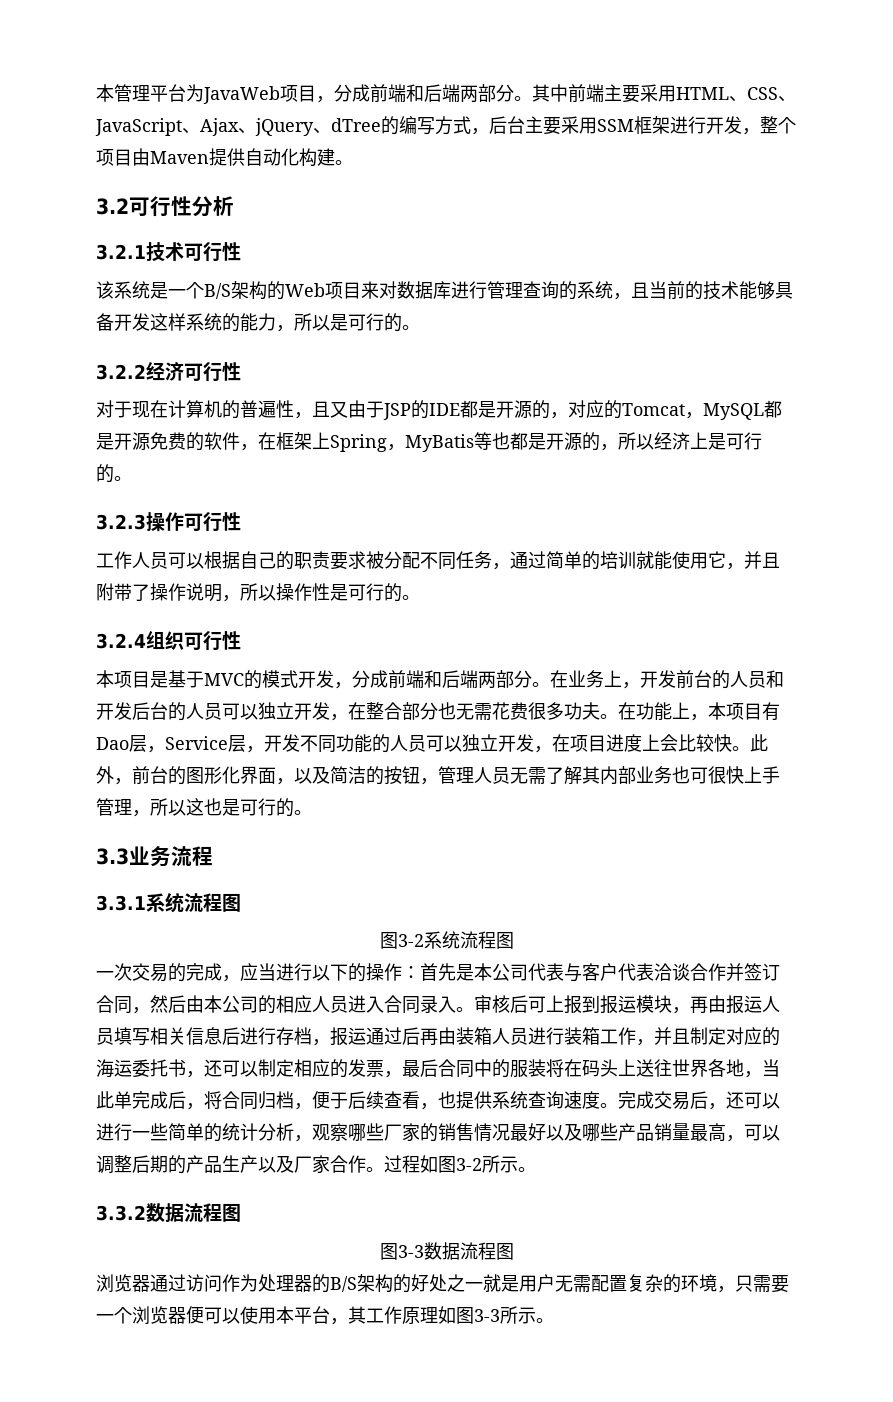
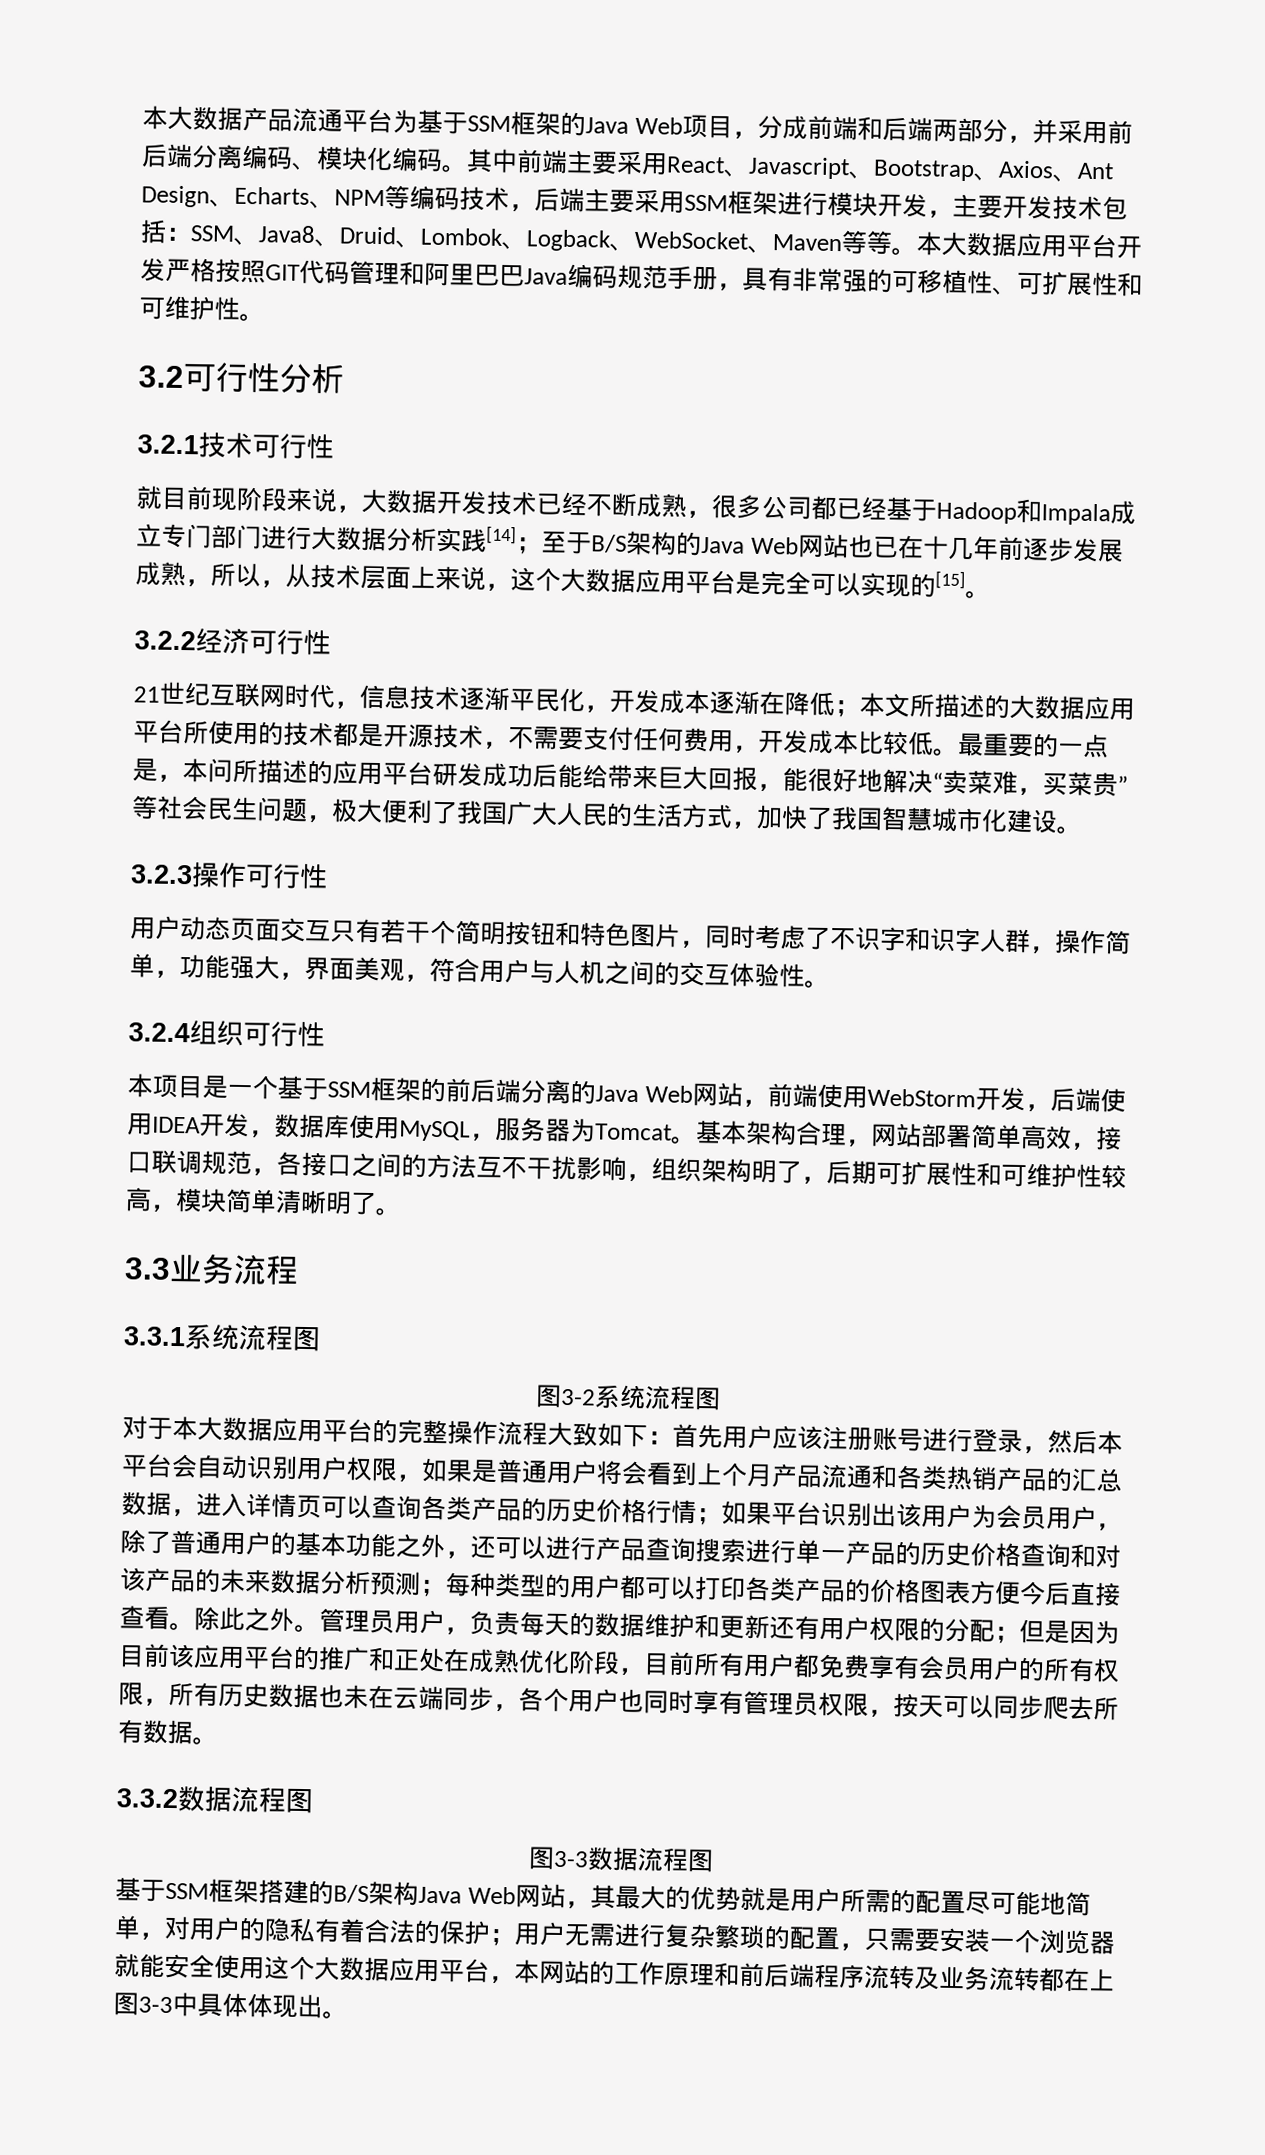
[96,84,280,104] 本管理平台为JavaWeb -> [142,105,683,137] 本大数据产品流通平台为基于SSM框架的Java Web
(514, 93) none -> [1006,119,1133,145] [141,143,443,172] ，并采用前后端分离编码、模块化编码
[676,87,796,102] [95,116,525,136] HTML、CSS、JavaScript、Ajax、jQuery、dTree的编写方式，后台 -> [666,156,1114,182] [141,185,585,213] React、Javascript、Bootstrap、Axios、Ant Design、Echarts、NPM等编码技术，后端
[706,116,796,135] [96,148,335,167] 开发，整个项目由Maven提供自动化构建 -> [827,191,1128,221] [140,219,1142,259] [140,257,1143,297] [139,295,240,321] 模块开发，主要开发技术包括：SSM、Java8、Druid、Lombok、Logback、WebSocket、Maven等等。本大数据应用平台开发严格按照GIT代码管理和阿里巴巴Java编码规范手册，具有非常强的可移植性、可扩展性和可维护性
[96,281,793,300] [96,313,420,332] [96,361,241,382] [96,400,782,420] [96,432,762,452] [96,464,132,483] [96,512,241,532] [96,551,780,570] [96,583,402,602] 该系统是一个B/S架构的Web项目来对数据库进行管理查询的系统，且当前的技术能够具备开发这样系统的能力，所以是可行的。 // 3.2.2经济可行性 // 对于现在计算机的普遍性，且又由于JSP的IDE都是开源的，对应的Tomcat，MySQL都是开源免费的软件，在框架上Spring，MyBatis等也都是开源的，所以经济上是可行的。 // 3.2.3操作可行性 // 工作人员可以根据自己的职责要求被分配不同任务，通过简单的培训就能使用它，并且附带了操作说明，所以操作性是可行的 -> [136,485,1136,526] [136,523,1124,563] [135,561,966,598] [965,591,991,599] [134,628,331,656] [133,681,1135,721] [133,719,1109,759] [132,758,1128,797] [131,795,1082,834] [130,862,328,890] [130,915,1131,955] [129,953,805,988] 就目前现阶段来说，大数据开发技术已经不断成熟，很多公司都已经基于Hadoop和Impala成立专门部门进行大数据分析实践[14]；至于B/S架构的Java Web网站也已在十几年前逐步发展成熟，所以，从技术层面上来说，这个大数据应用平台是完全可以实现的[15]。 // 3.2.2经济可行性 // 21世纪互联网时代，信息技术逐渐平民化，开发成本逐渐在降低；本文所描述的大数据应用平台所使用的技术都是开源技术，不需要支付任何费用，开发成本比较低。最重要的一点是，本问所描述的应用平台研发成功后能给带来巨大回报，能很好地解决“卖菜难，买菜贵”等社会民生问题，极大便利了我国广大人民的生活方式，加快了我国智慧城市化建设。 // 3.2.3操作可行性 // 用户动态页面交互只有若干个简明按钮和特色图片，同时考虑了不识字和识字人群，操作简单，功能强大，界面美观，符合用户与人机之间的交互体验性
[168,670,784,689] [96,702,780,721] [96,734,768,753] [96,766,780,785] [96,798,294,817] 基于MVC的模式开发，分成前端和后端两部分。在业务上，开发前台的人员和开发后台的人员可以独立开发，在整合部分也无需花费很多功夫。在功能上，本项目有Dao层，Service层，开发不同功能的人员可以独立开发，在项目进度上会比较快。此外，前台的图形化界面，以及简洁的按钮，管理人员无需了解其内部业务也可很快上手管理，所以这也是可行的 -> [227,1075,1126,1113] [127,1112,1122,1152] [126,1149,1127,1189] [125,1187,377,1216] 一个基于SSM框架的前后端分离的Java Web网站，前端使用WebStorm开发，后端使用IDEA开发，数据库使用MySQL，服务器为Tomcat。基本架构合理，网站部署简单高效，接口联调规范，各接口之间的方法互不干扰影响，组织架构明了，后期可扩展性和可维护性较高，模块简单清晰明了
[96,963,780,982] [96,995,780,1014] [96,1027,780,1046] [96,1059,780,1078] [96,1091,780,1110] [96,1123,780,1142] [96,1155,518,1174] 一次交易的完成，应当进行以下的操作：首先是本公司代表与客户代表洽谈合作并签订合同，然后由本公司的相应人员进入合同录入。审核后可上报到报运模块，再由报运人员填写相关信息后进行存档，报运通过后再由装箱人员进行装箱工作，并且制定对应的海运委托书，还可以制定相应的发票，最后合同中的服装将在码头上送往世界各地，当此单完成后，将合同归档，便于后续查看，也提供系统查询速度。完成交易后，还可以进行一些简单的统计分析，观察哪些厂家的销售情况最好以及哪些产品销量最高，可以调整后期的产品生产以及厂家合作。过程如图3-2所示 -> [122,1415,1123,1455] [121,1453,1123,1493] [121,1491,1122,1532] [120,1529,1121,1569] [120,1567,1121,1607] [119,1605,1120,1645] [118,1643,1120,1683] [118,1682,1119,1721] [117,1719,194,1745] 对于本大数据应用平台的完整操作流程大致如下：首先用户应该注册账号进行登录，然后本平台会自动识别用户权限，如果是普通用户将会看到上个月产品流通和各类热销产品的汇总数据，进入详情页可以查询各类产品的历史价格行情；如果平台识别出该用户为会员用户，除了普通用户的基本功能之外，还可以进行产品查询搜索进行单一产品的历史价格查询和对该产品的未来数据分析预测；每种类型的用户都可以打印各类产品的价格图表方便今后直接查看。除此之外。管理员用户，负责每天的数据维护和更新还有用户权限的分配；但是因为目前该应用平台的推广和正处在成熟优化阶段，目前所有用户都免费享有会员用户的所有权限，所有历史数据也未在云端同步，各个用户也同时享有管理员权限，按天可以同步爬去所有数据
[96,1274,717,1293] 浏览器通过访问作为处理器的B/S架构的好处之一就是用户无需配置复杂的环境 -> [115,1877,1091,1917] [114,1915,840,1950] 基于SSM框架搭建的B/S架构Java Web网站，其最大的优势就是用户所需的配置尽可能地简单，对用户的隐私有着合法的保护；用户无需进行复杂繁琐的配置
(789, 1284) none -> [939,1927,990,1953] 安装
[186,1306,536,1325] 便可以使用本平台，其工作原理如图3-3所示 -> [114,1953,1115,1993] [113,1992,323,2019] 就能安全使用这个大数据应用平台，本网站的工作原理和前后端程序流转及业务流转都在上图3-3中具体体现出

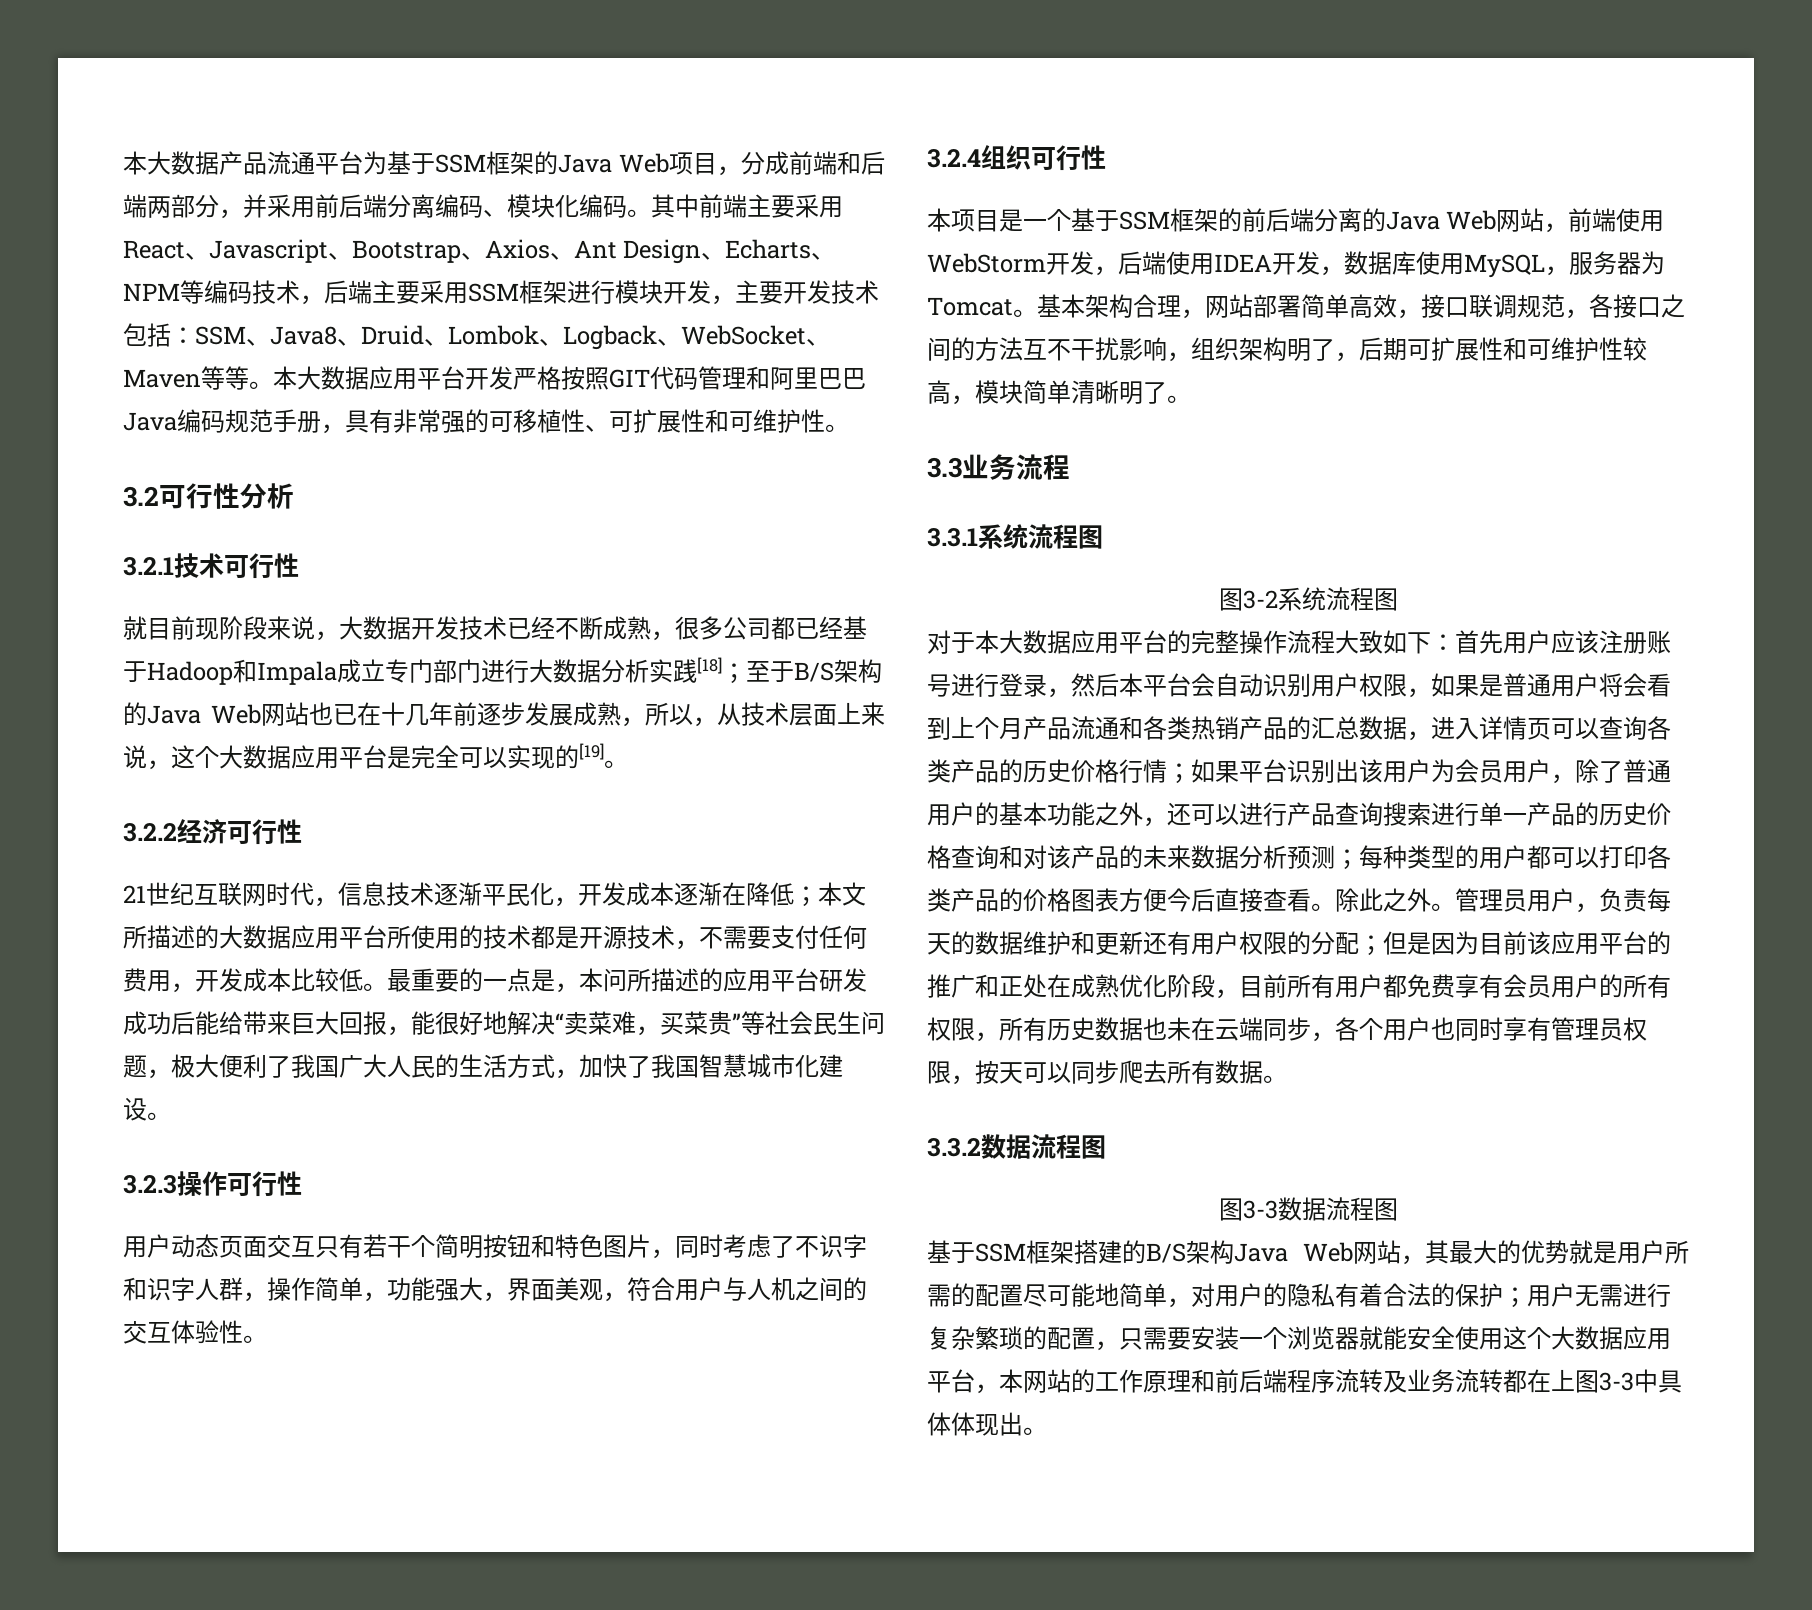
[486,525,517,545] [14] -> [697,657,722,674] [18]
[935,570,966,590] [15] -> [579,743,604,760] [19]

